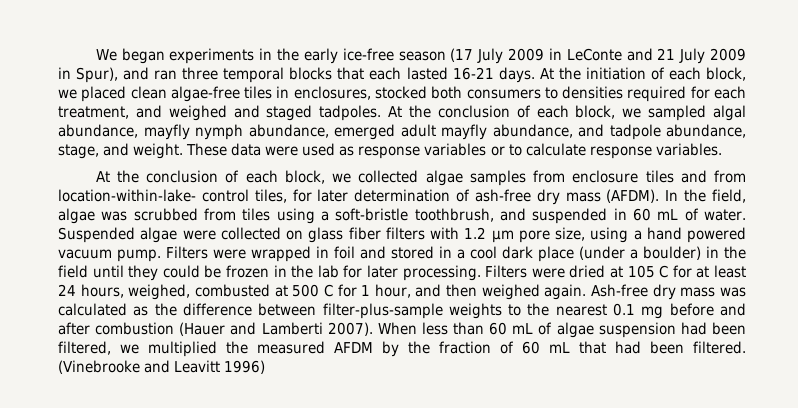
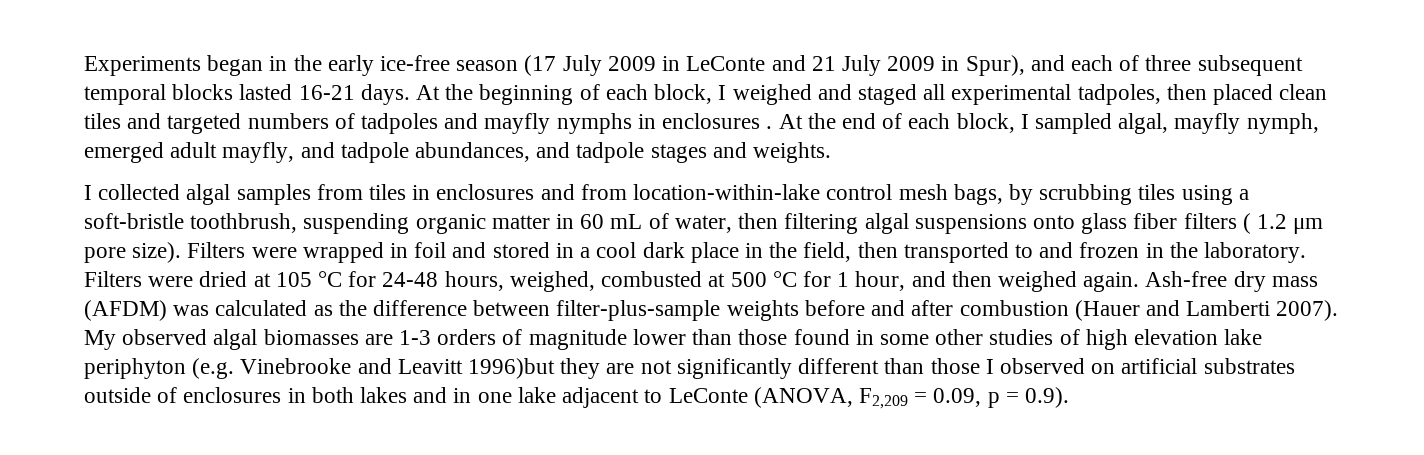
[95,48,255,64] We began experiments -> [84,55,264,76] Experiments began
[154,67,402,83] ran three temporal blocks that each -> [1070,55,1303,76] [84,84,234,105] each of three subsequent temporal blocks
[585,67,746,81] [58,86,747,102] [58,105,747,121] [58,124,746,140] [58,143,722,159] [95,170,746,186] [58,189,746,205] [58,208,237,224] initiation of each block, we placed clean algae-free tiles in enclosures, stocked both consumers to densities required for each treatment, and weighed and staged tadpoles. At the conclusion of each block, we sampled algal abundance, mayfly nymph abundance, emerged adult mayfly abundance, and tadpole abundance, stage, and weight. These data were used as response variables or to calculate response variables. // At the conclusion of each block, we collected algae samples from enclosure tiles and from location-within-lake- control tiles, for later determination of ash-free dry mass (AFDM). In the field, algae was scrubbed from -> [479,84,1328,105] [84,113,1319,134] [84,142,832,163] [84,184,1133,205] beginning of each block, I weighed and staged all experimental tadpoles, then placed clean tiles and targeted numbers of tadpoles and mayfly nymphs in enclosures . At the end of each block, I sampled algal, mayfly nymph, emerged adult mayfly, and tadpole abundances, and tadpole stages and weights. // I collected algal samples from tiles in enclosures and from location-within-lake control mesh bags, by scrubbing
[500,208,608,224] and suspended -> [303,213,550,234] suspending organic matter
[704,209,747,221] [58,227,303,243] water. Suspended algae were collected on -> [674,213,1075,234] water, then filtering algal suspensions onto
[430,227,459,239] with -> [1242,213,1251,234] (
[555,227,746,243] [58,249,162,262] size, using a hand powered vacuum pump. -> [132,242,182,263] size).
[578,246,746,260] [58,265,481,281] (under a boulder) in the field until they could be frozen in the lab for later processing. -> [744,242,1307,263] in the field, then transported to and frozen in the laboratory.
[659,265,746,278] [58,284,76,296] C for at least 24 -> [318,271,439,287] °C for 24-48
[323,284,333,297] C -> [772,271,797,287] °C
(716, 292) none -> [84,300,167,321] (AFDM)
[508,303,664,319] to the nearest 0.1 mg -> (799, 310) none
[377,322,746,338] [58,341,746,357] [58,360,266,374] When less than 60 mL of algae suspension had been filtered, we multiplied the measured AFDM by the fraction of 60 mL that had been filtered. (Vinebrooke and Leavitt 1996) -> [84,329,1263,350] [84,358,1295,379] [84,387,1069,409] My observed algal biomasses are 1-3 orders of magnitude lower than those found in some other studies of high elevation lake periphyton (e.g. Vinebrooke and Leavitt 1996)but they are not significantly different than those I observed on artificial substrates outside of enclosures in both lakes and in one lake adjacent to LeConte (ANOVA, F2,209 = 0.09, p = 0.9).

